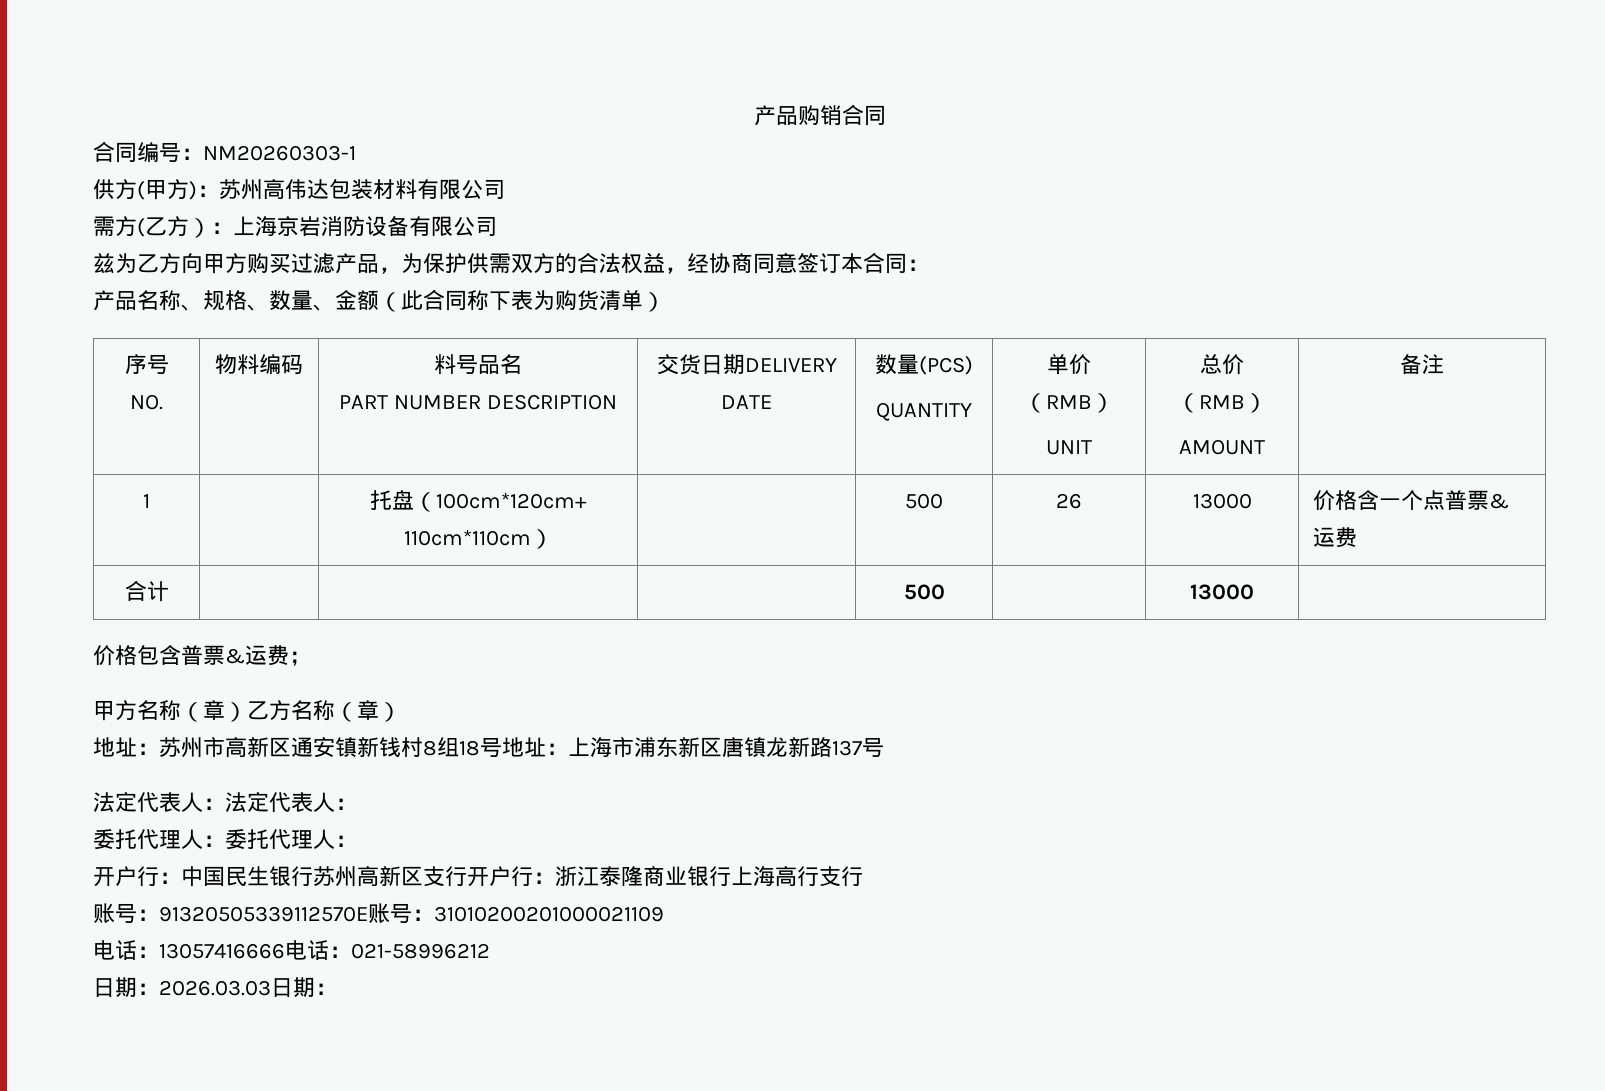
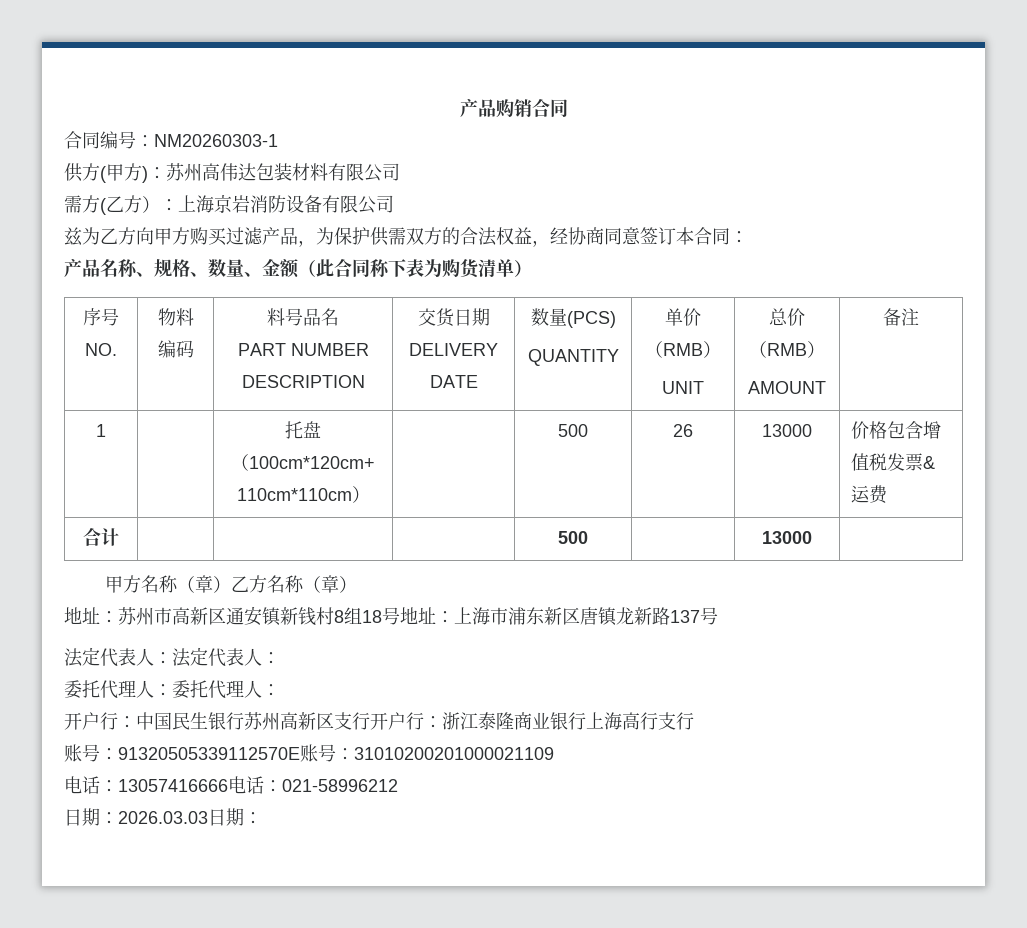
[1357,490,1468,510] 含一个点普 -> [886,421,941,439] [850,453,905,471] 包含增值税发
[93,645,311,666] // 价格包含普票&运费； -> (812, 537) none

